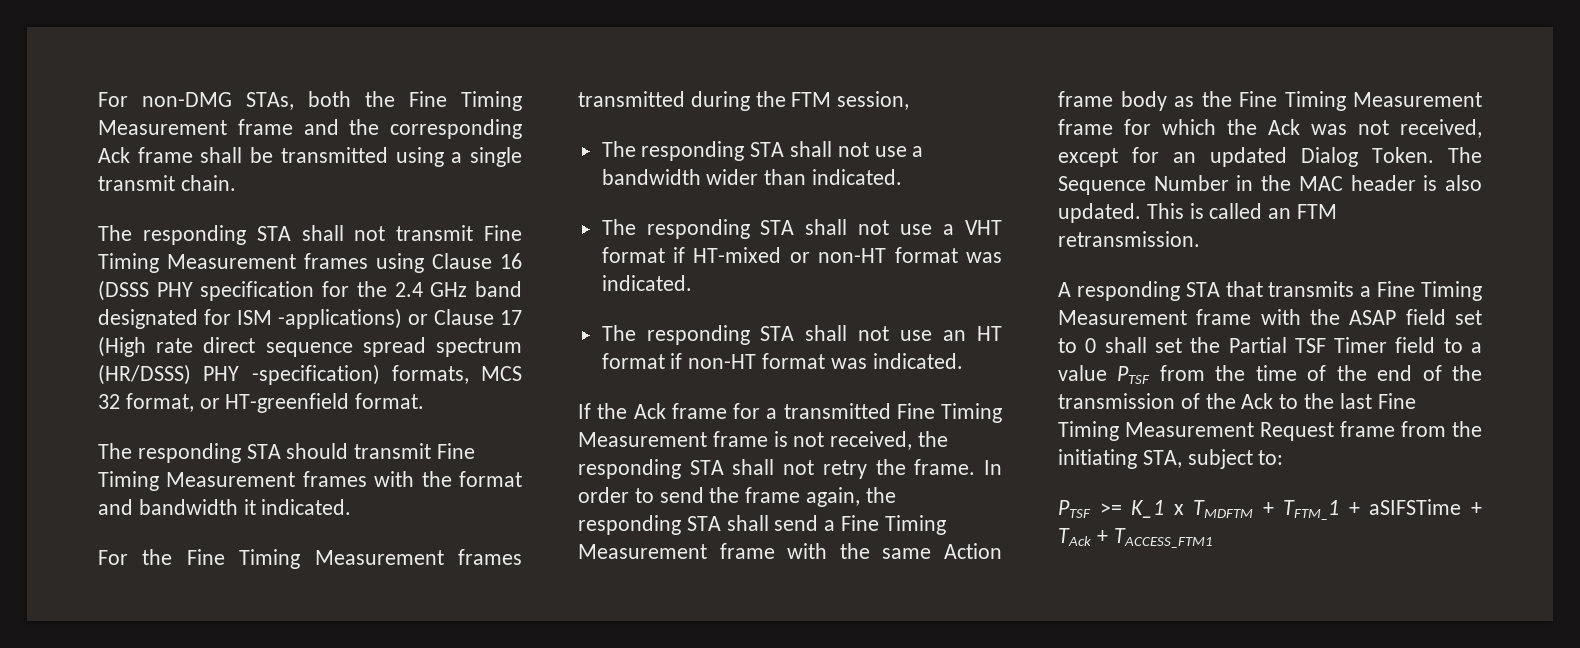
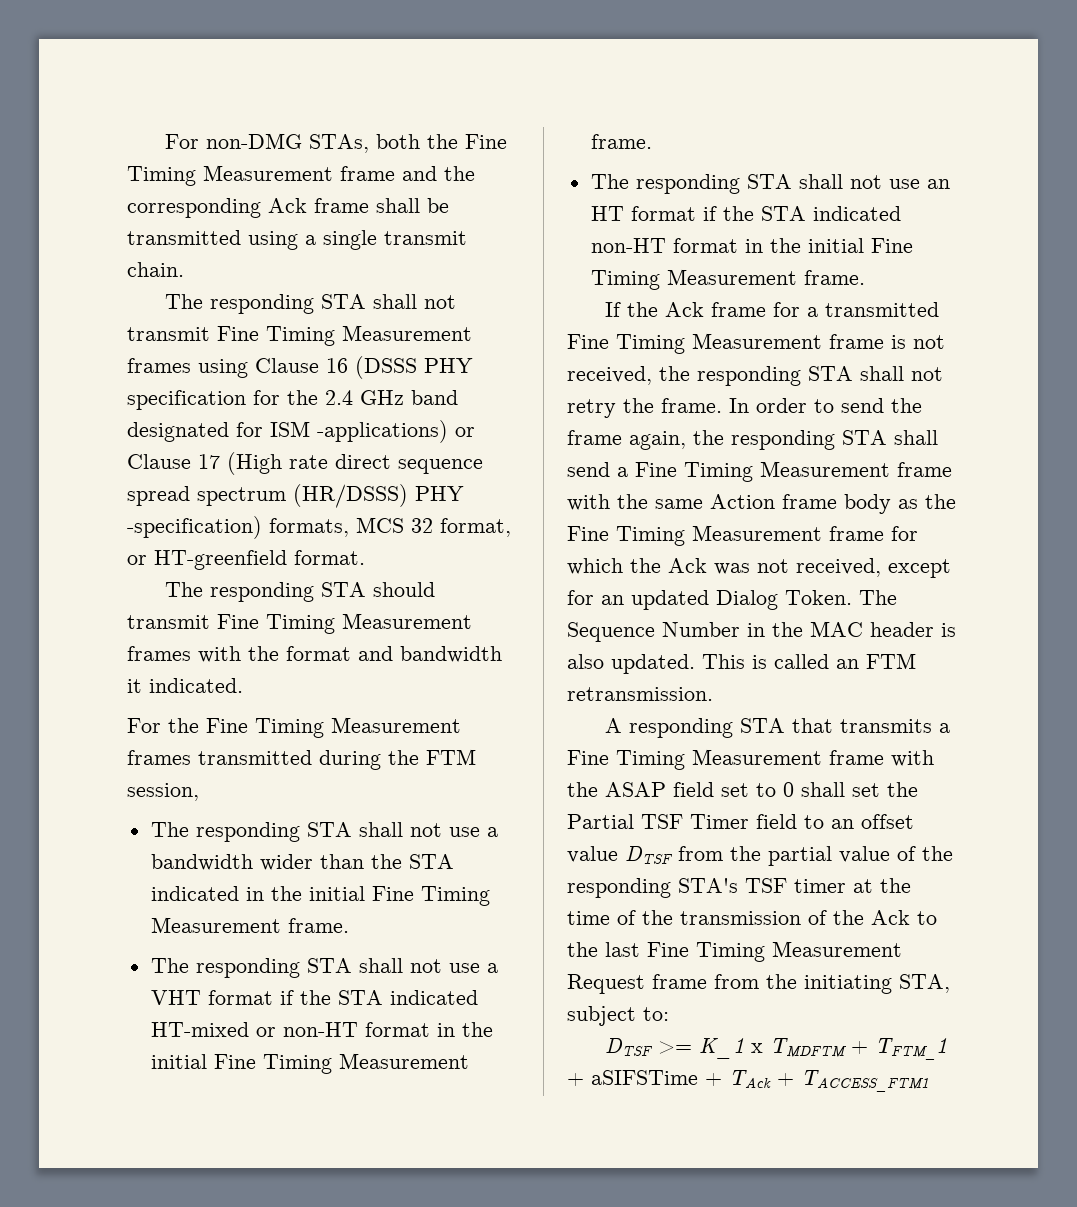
[812,169,903,185] indicated. -> [370,854,454,869] [150,886,490,906] [150,917,349,933] the STA indicated in the initial Fine Timing Measurement frame.
(686, 255) none -> [299,990,478,1005] the STA indicated
[966,252,1002,263] [601,275,692,291] was indicated. -> [436,1022,493,1037] [150,1053,469,1074] [590,134,652,149] in the initial Fine Timing Measurement frame.
[688,353,963,369] non-HT format was indicated. -> [722,206,901,221] [590,238,913,253] [590,269,865,290] the STA indicated non-HT format in the initial Fine Timing Measurement frame.
[1471,342,1482,353] [1058,365,1413,384] a value PTSF from the time of the end -> [831,814,914,829] [567,846,953,866] [567,878,911,898] [567,911,610,925] an offset value DTSF from the partial value of the responding STA's TSF timer at the time
[1058,500,1091,518] PTSF -> [605,1038,653,1056] DTSF

